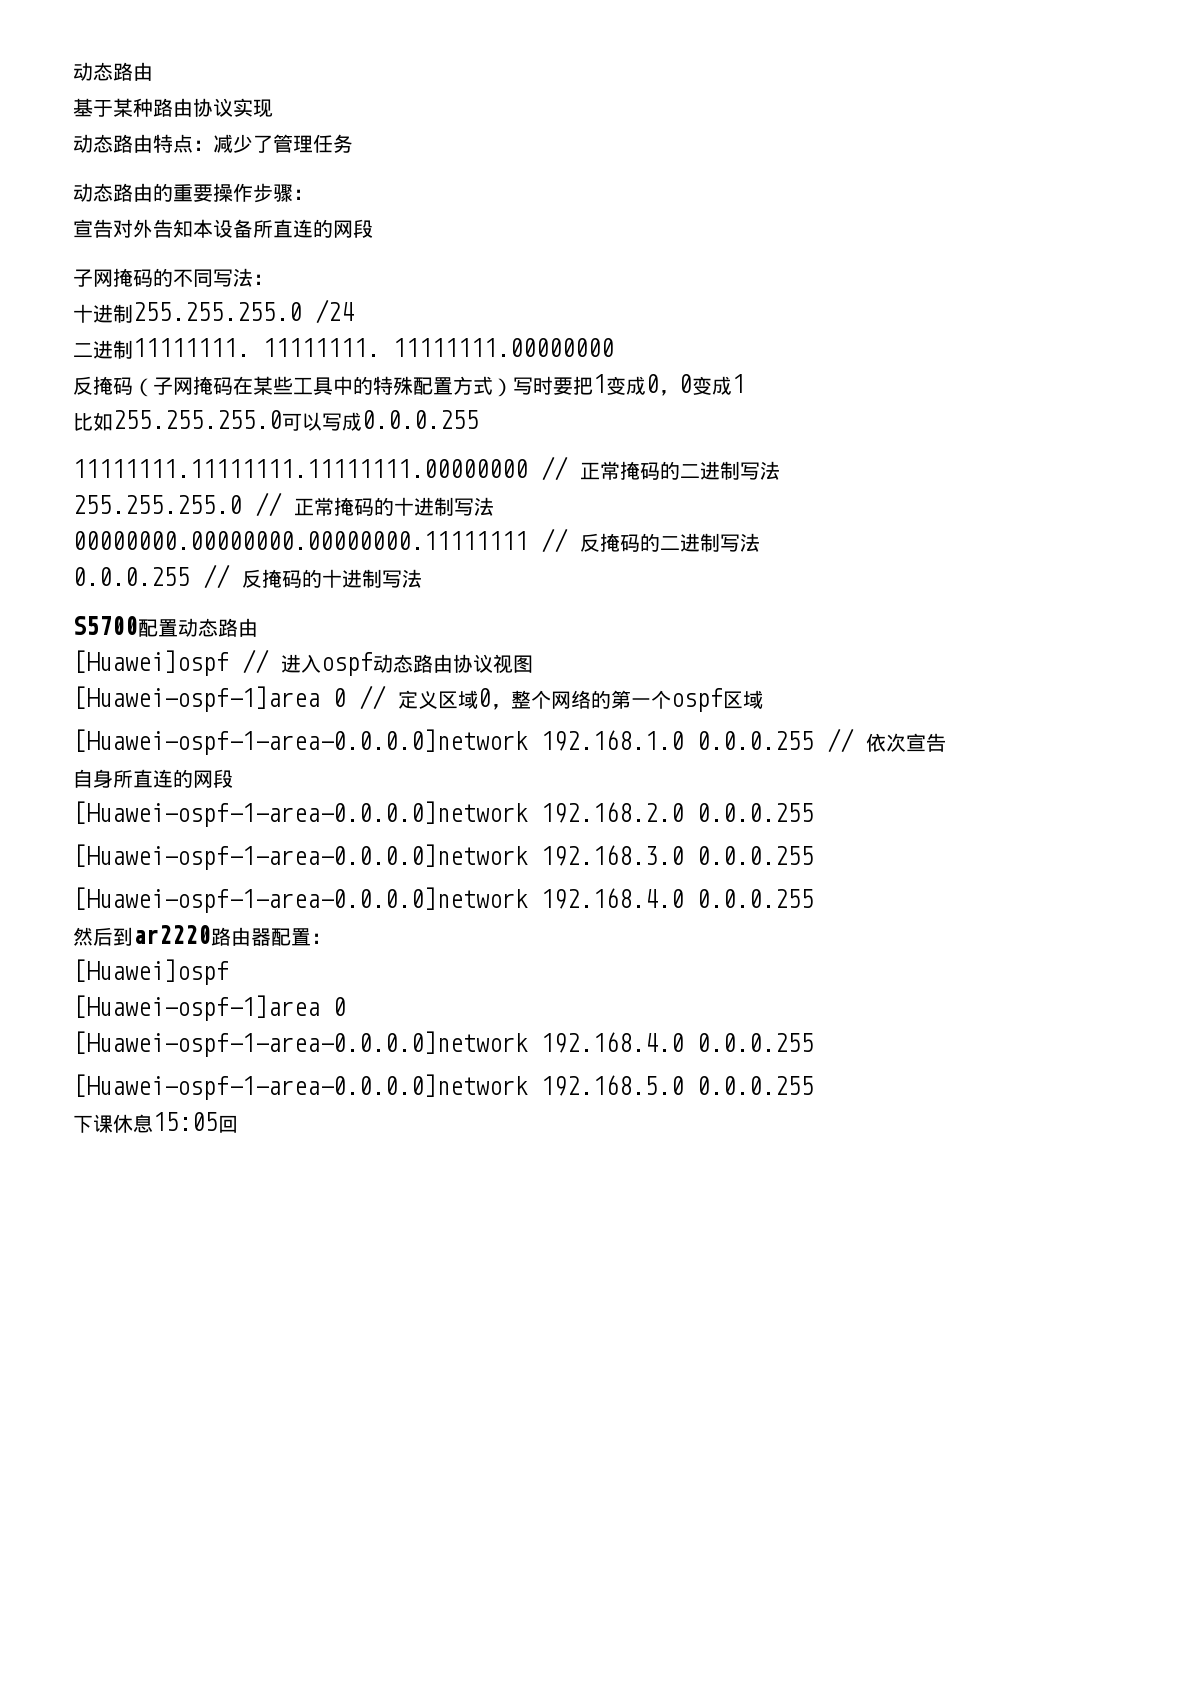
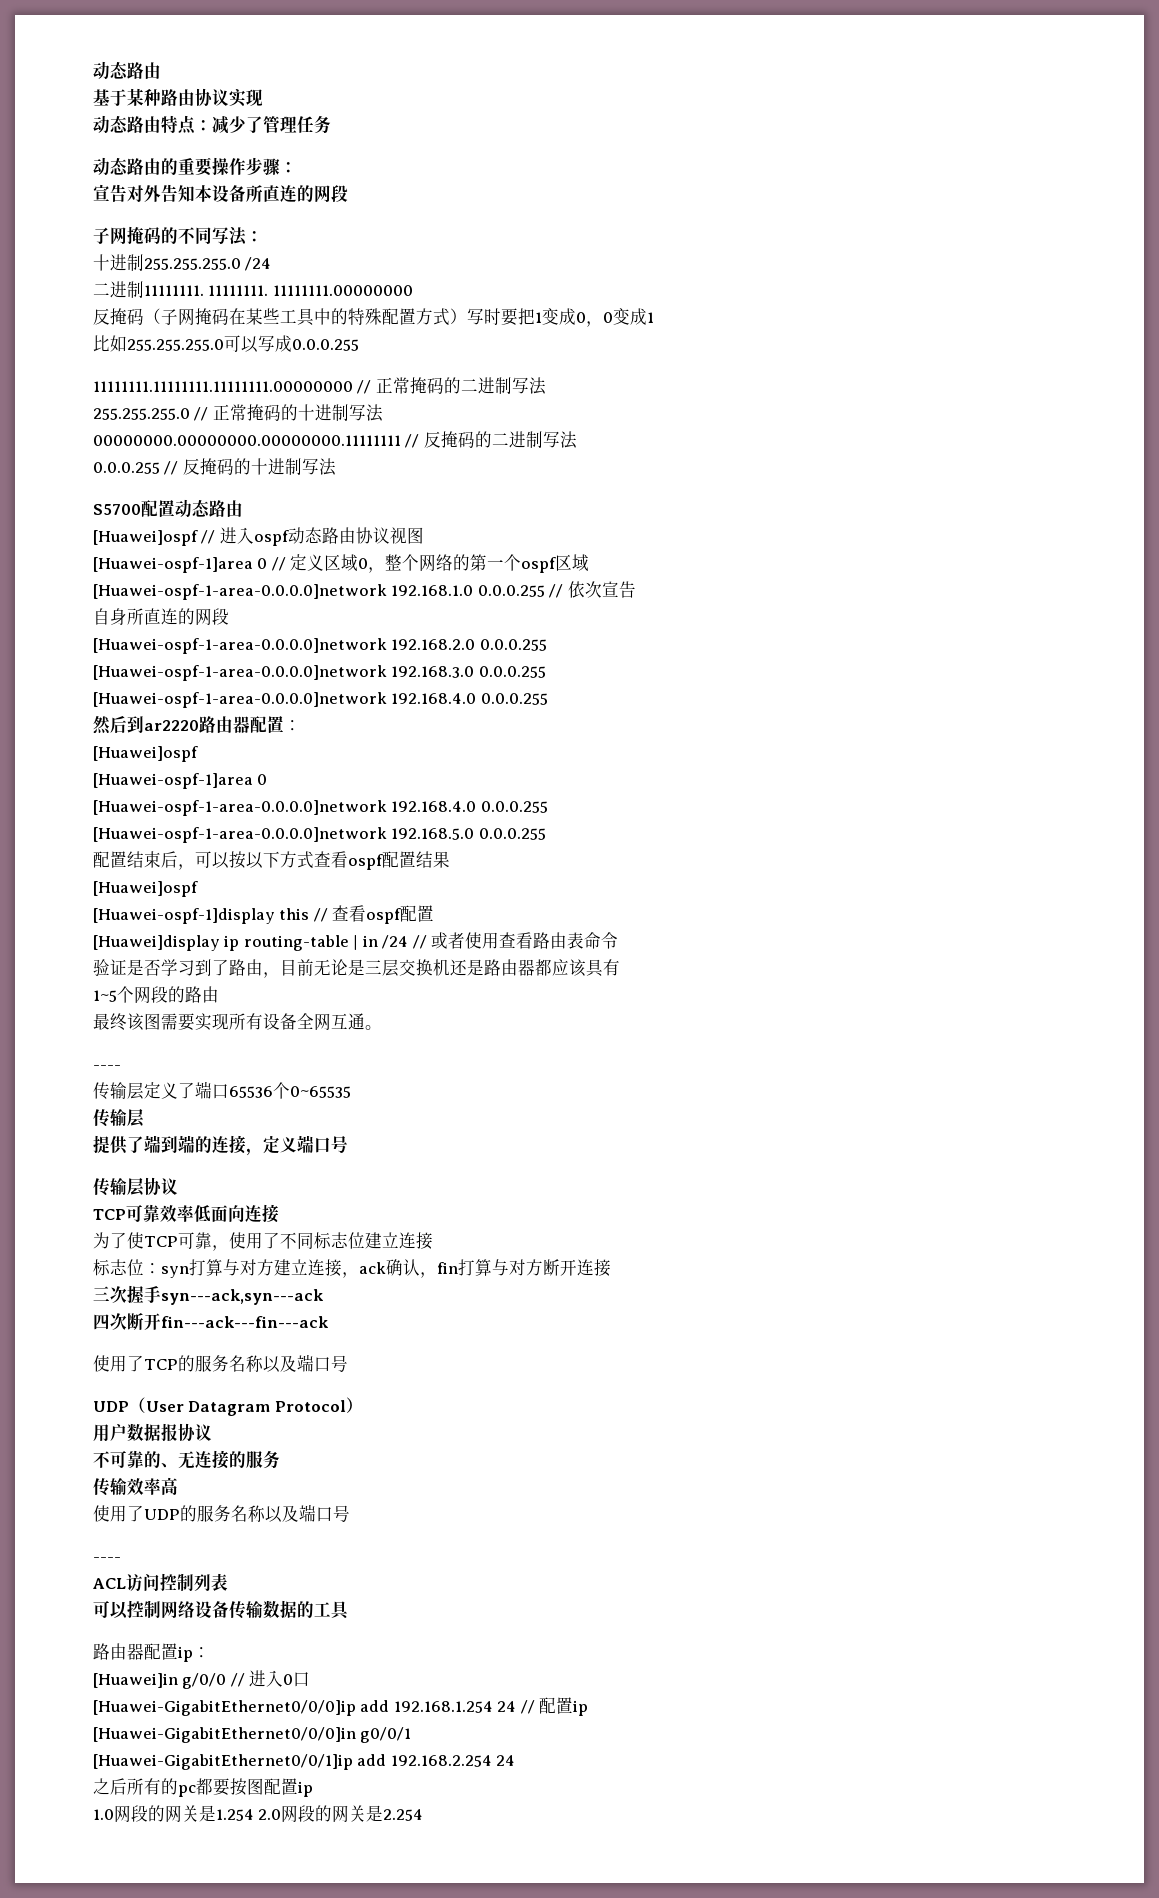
[73,1112,238,1133] 下课休息15:05回 -> [93,851,450,870] [93,881,198,897] [93,905,435,924] [93,932,619,951] [93,959,620,978] [93,986,219,1004] [93,1013,382,1031] [93,1065,121,1070] [93,1081,351,1100] [93,1108,145,1127] [93,1135,348,1156] [93,1177,178,1196] [93,1204,279,1223] [93,1232,433,1251] [93,1259,611,1278] [93,1285,324,1305] [93,1312,329,1330] [93,1354,348,1373] [93,1397,363,1416] [93,1423,212,1442] [93,1450,280,1469] [93,1477,178,1496] [93,1504,350,1523] [93,1557,121,1562] [93,1573,228,1592] [93,1600,350,1620] [93,1643,210,1662] [93,1670,311,1689] [93,1697,589,1716] [93,1727,412,1743] [93,1754,516,1770] [93,1778,313,1797] [93,1805,424,1823] 配置结束后，可以按以下方式查看ospf配置结果 // [Huawei]ospf // [Huawei-ospf-1]display this // 查看ospf配置 // [Huawei]display ip routing-table | in /24 // 或者使用查看路由表命令 // 验证是否学习到了路由，目前无论是三层交换机还是路由器都应该具有 // 1~5个网段的路由 // 最终该图需要实现所有设备全网互通。 // ---- // 传输层定义了端口65536个0~65535 // 传输层 // 提供了端到端的连接，定义端口号 // 传输层协议 // TCP可靠效率低面向连接 // 为了使TCP可靠，使用了不同标志位建立连接 // 标志位：syn打算与对方建立连接，ack确认，fin打算与对方断开连接 // 三次握手syn---ack,syn---ack // 四次断开fin---ack---fin---ack // 使用了TCP的服务名称以及端口号 // UDP（User Datagram Protocol） // 用户数据报协议 // 不可靠的、无连接的服务 // 传输效率高 // 使用了UDP的服务名称以及端口号 // ---- // ACL访问控制列表 // 可以控制网络设备传输数据的工具 // 路由器配置ip： // [Huawei]in g/0/0 // 进入0口 // [Huawei-GigabitEthernet0/0/0]ip add 192.168.1.254 24 // 配置ip // [Huawei-GigabitEthernet0/0/0]in g0/0/1 // [Huawei-GigabitEthernet0/0/1]ip add 192.168.2.254 24 // 之后所有的pc都要按图配置ip // 1.0网段的网关是1.254 2.0网段的网关是2.254

